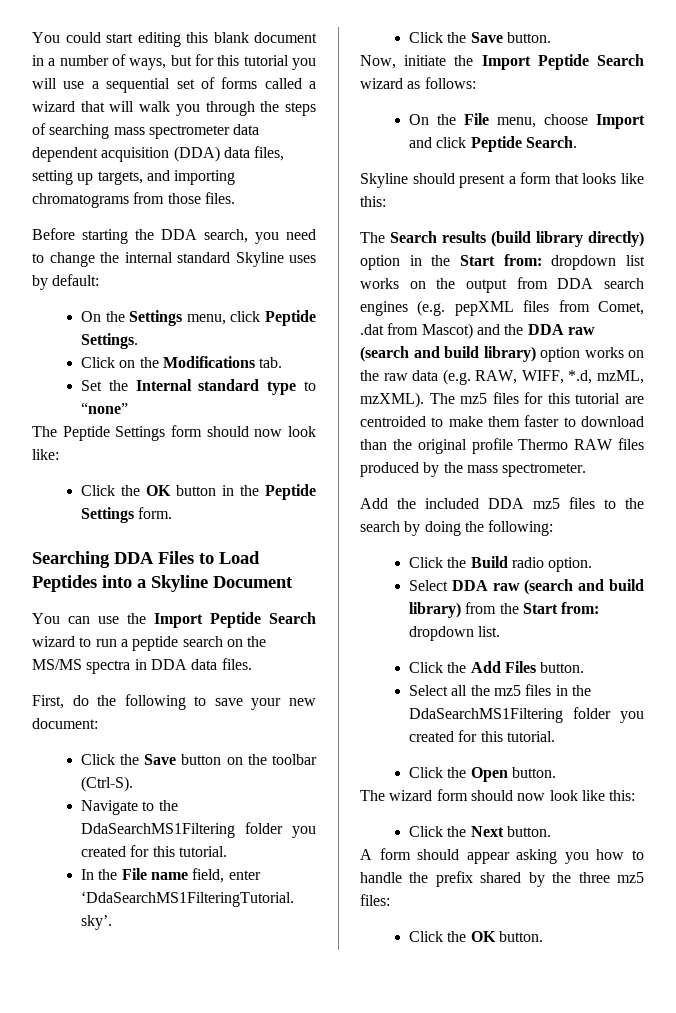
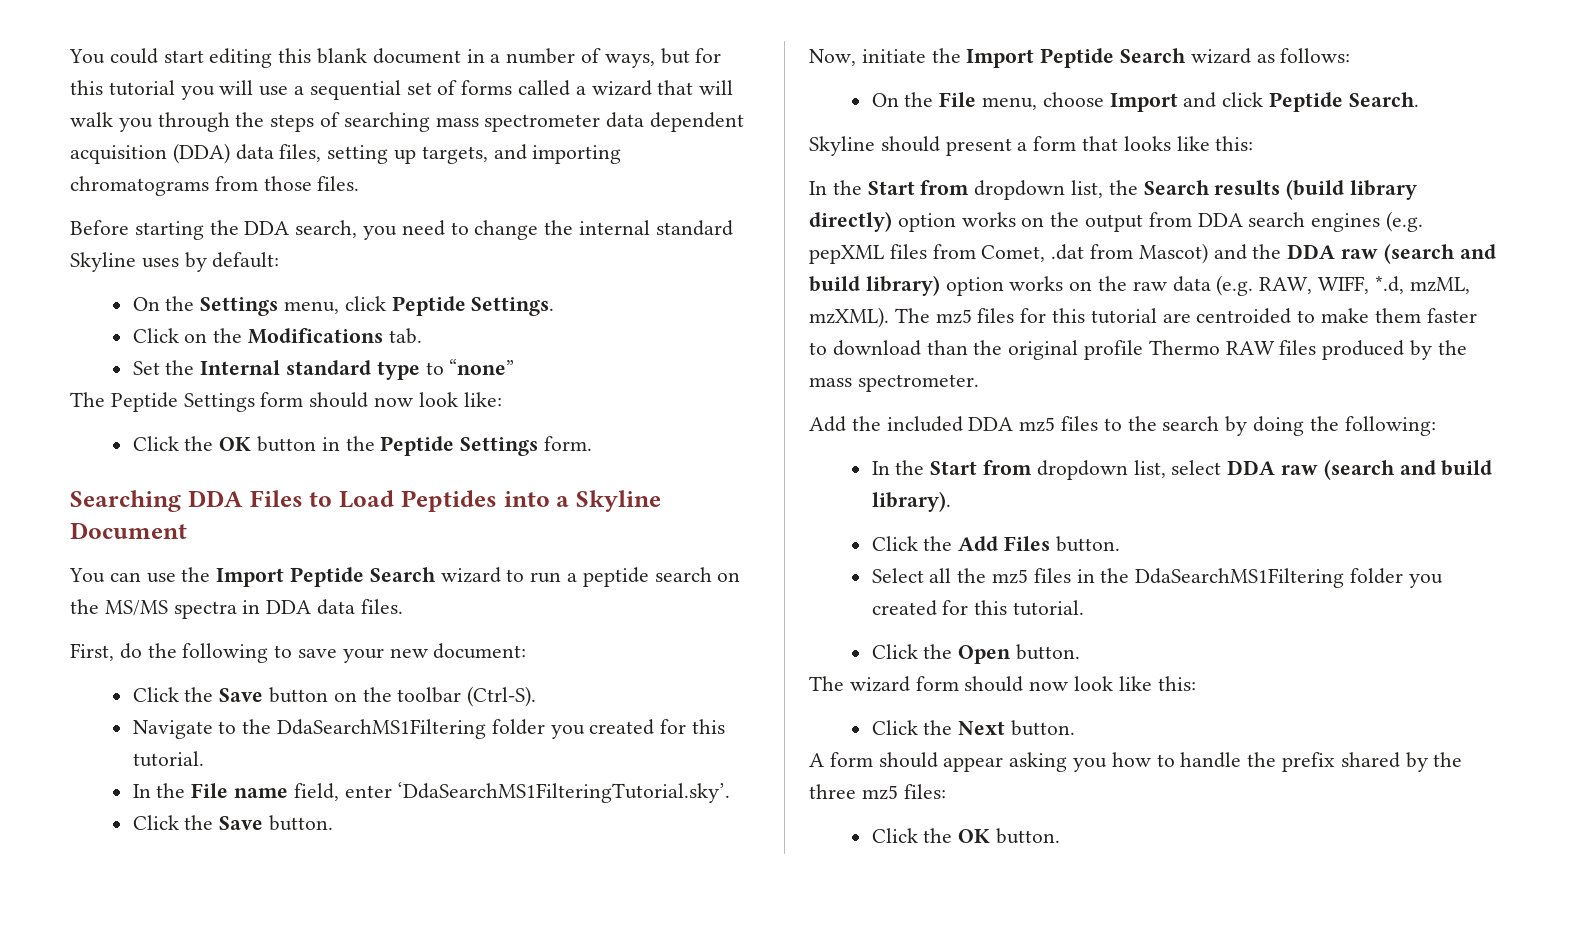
[360,232,385,243] The -> [809,180,1138,200] In the Start from dropdown list, the
[409,254,645,270] in the Start from: dropdown list -> (956, 222) none
[408,556,593,572] [408,579,644,595] [408,602,600,618] [408,626,501,641] Click the Build radio option. // Select DDA raw (search and build library) from the Start from: dropdown list. -> [871,459,1493,480] [871,491,951,512] In the Start from dropdown list, select DDA raw (search and build library).

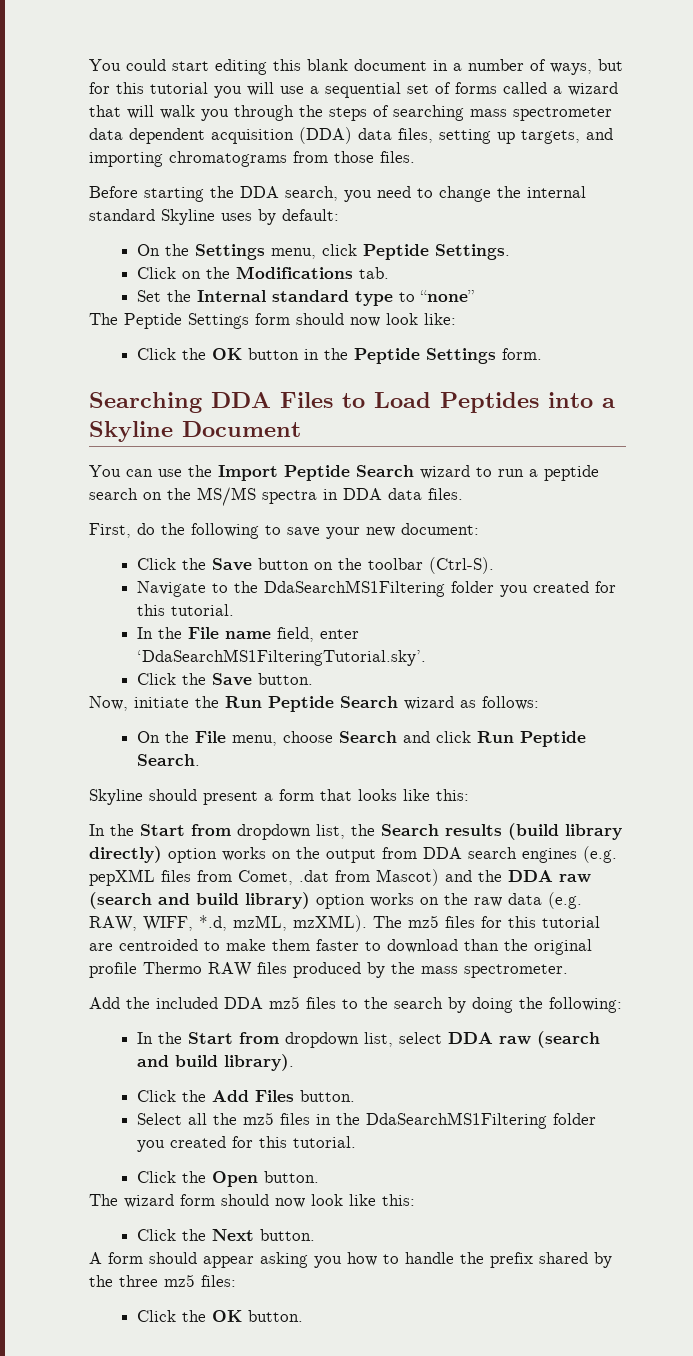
[966,49,1035,68] Import -> [225,696,262,708] Run
[1109,93,1178,112] Import -> [338,731,397,743] Search
(1264, 99) none -> [476,731,514,743] Run

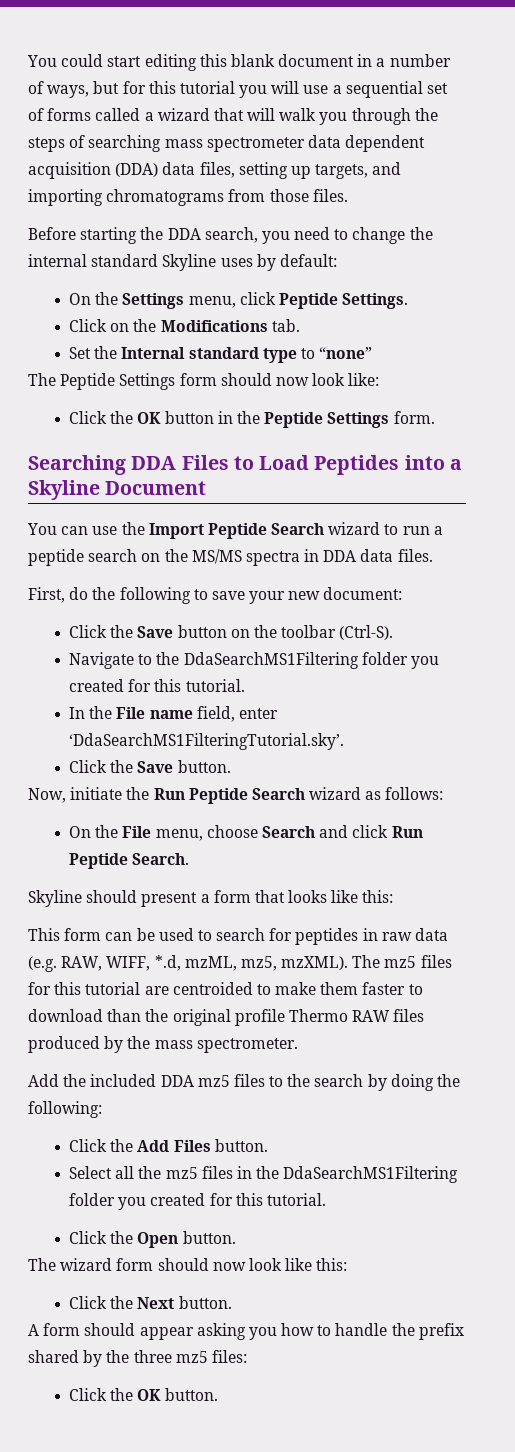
[89,823,622,840] [89,846,617,863] [89,869,591,886] [89,892,468,909] In the Start from dropdown list, the Search results (build library directly) option works on the output from DDA search engines (e.g. pepXML files from Comet, .dat from Mascot) and the DDA raw (search and build library) option works on the -> [28,928,378,945] This form can be used to search for peptides in
(287, 923) none -> [240,956,277,971] mz5,
[136,1031,600,1048] [136,1054,294,1071] // In the Start from dropdown list, select DDA raw (search and build library). -> (102, 1109) none

